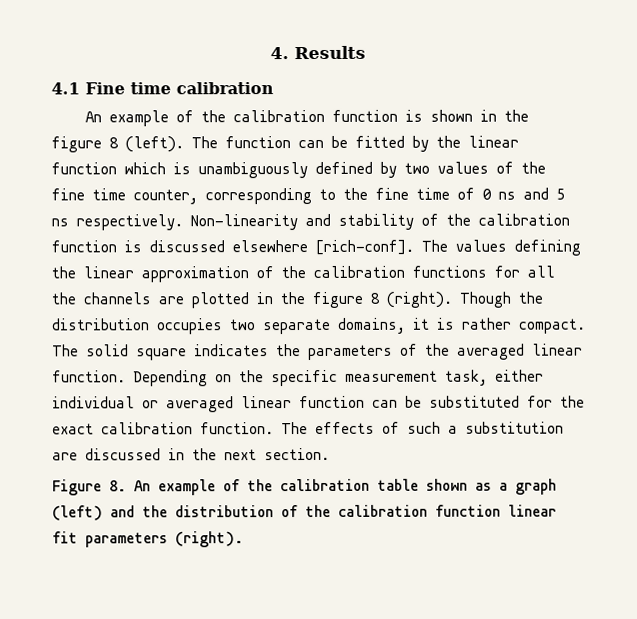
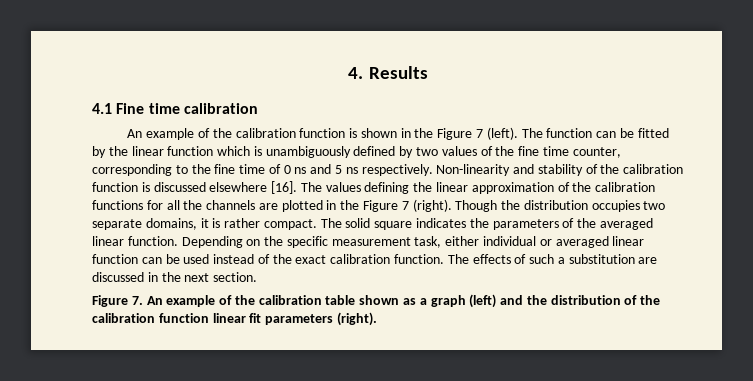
[51,136,119,153] figure 8 -> [437,128,483,140] Figure 7
[315,239,414,256] [rich-conf]. -> [271,181,298,194] [16].
[312,291,380,309] figure 8 -> [363,200,409,212] Figure 7
[429,395,553,408] substituted for -> [183,254,270,264] used instead of
[109,480,127,492] 8. -> [131,296,143,305] 7.

